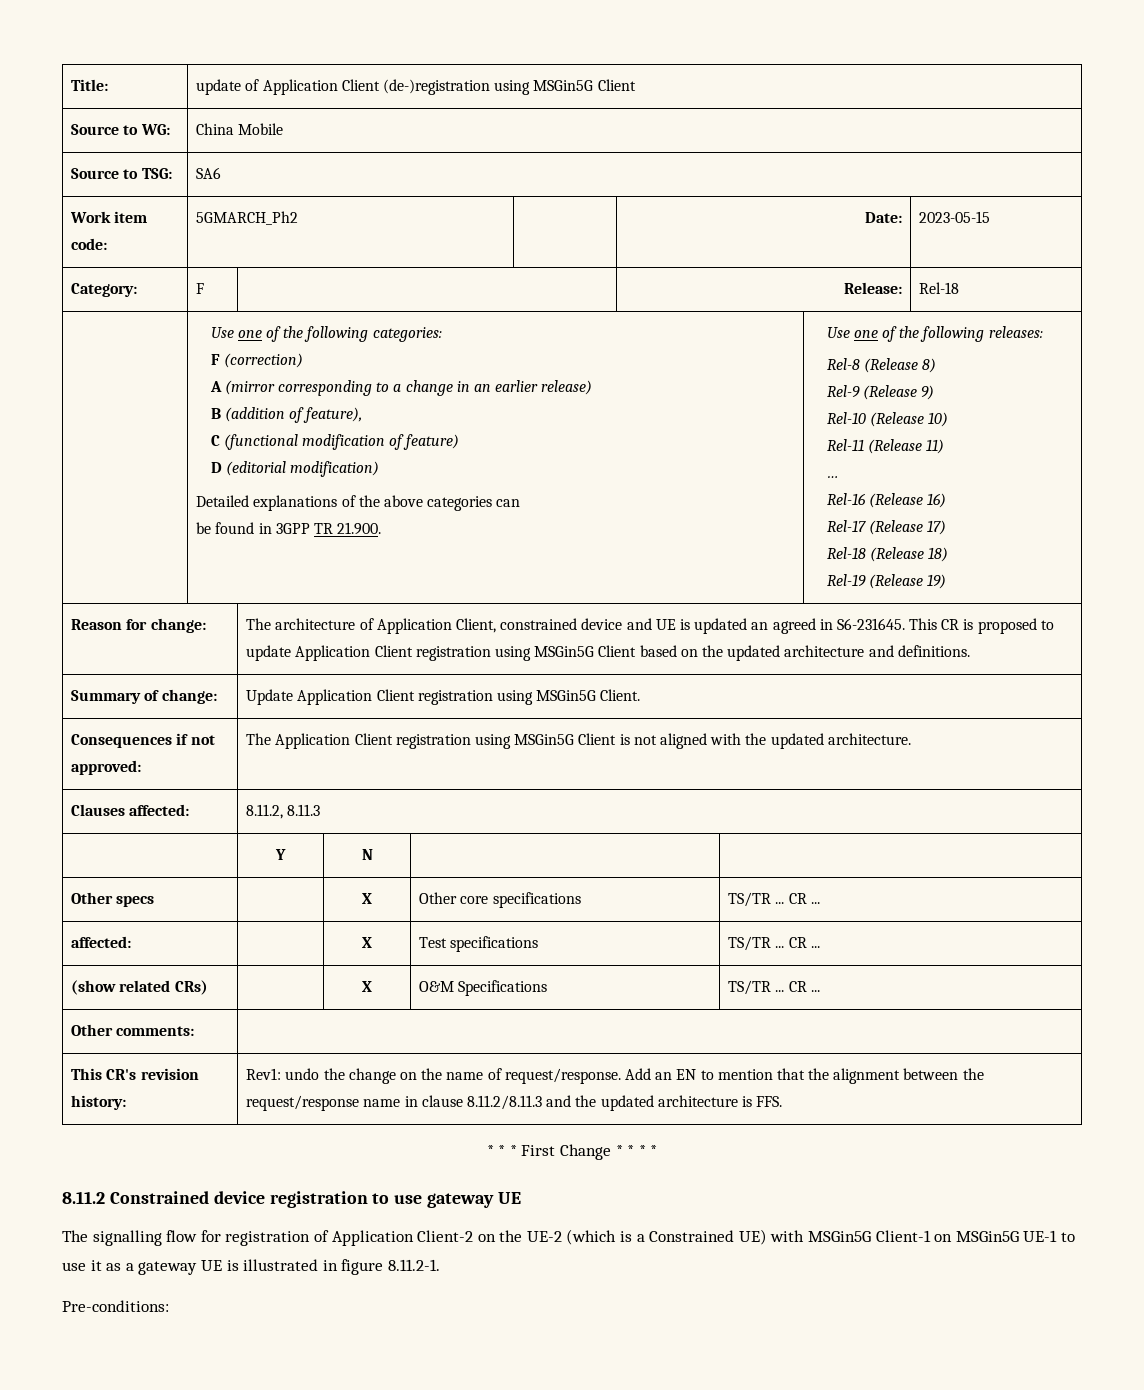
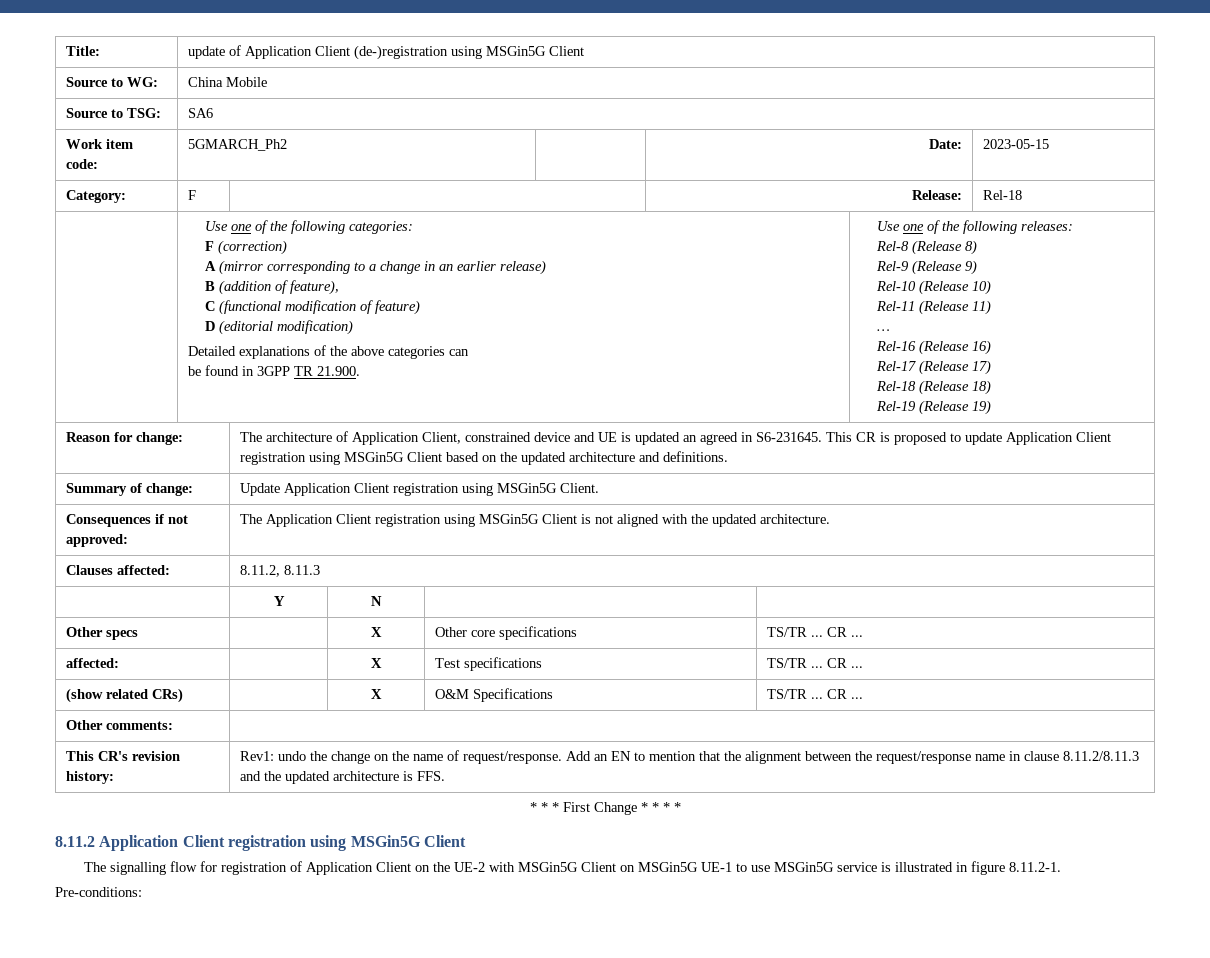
[109,1191,522,1208] Constrained device registration to use gateway UE -> [99,835,466,851] Application Client registration using MSGin5G Client
[417,1230,474,1242] Client-2 -> [375,862,411,872] Client
[566,1229,767,1245] (which is a Constrained UE) -> (485, 867) none
[875,1230,931,1242] Client-1 -> [580,862,616,872] Client
[90,1260,222,1275] it as a gateway UE -> [773,862,877,872] MSGin5G service

